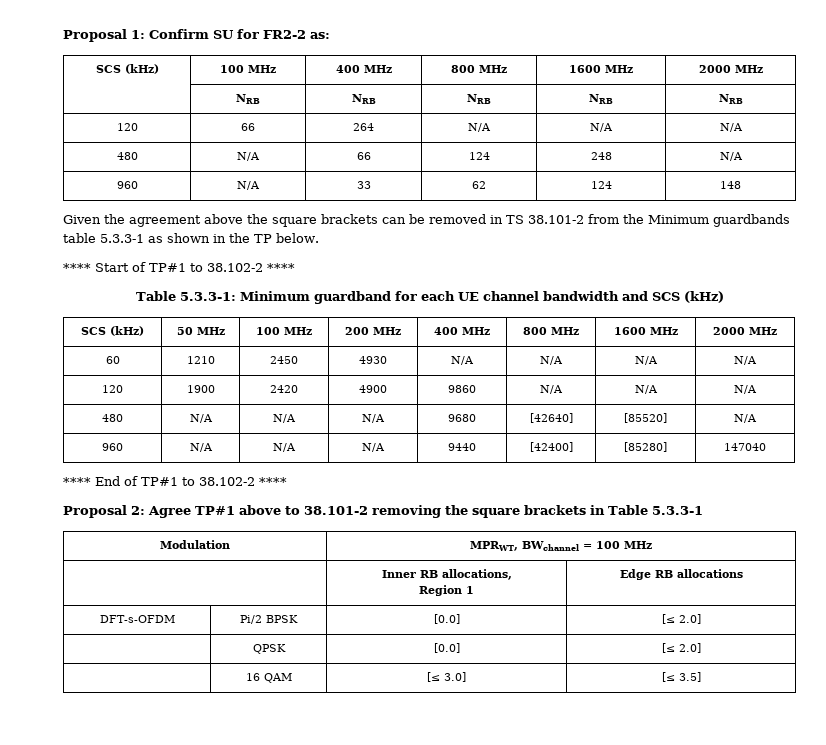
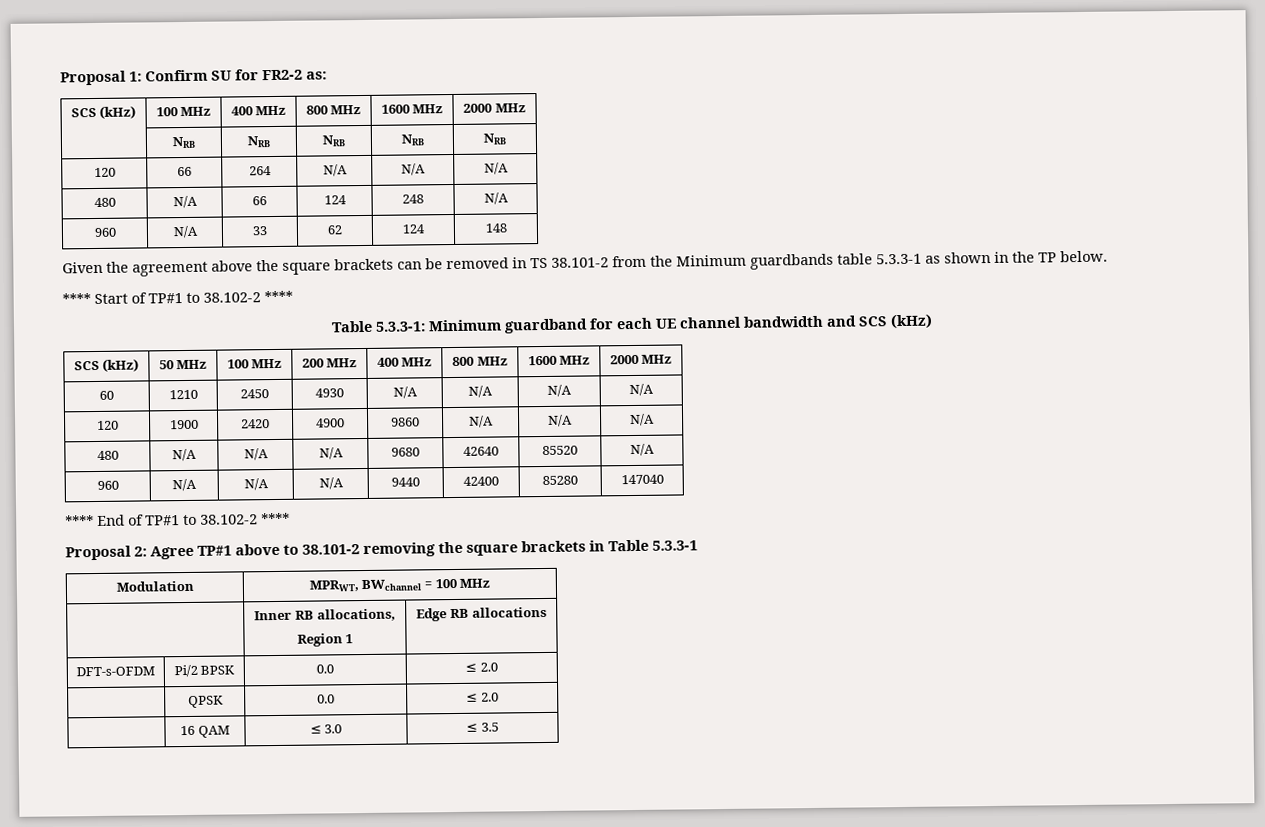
[529,413,573,423] [624,413,667,423] [42640] | [85520] -> [463,446,499,456] [542,445,578,456] 42640 | 85520
[529,442,573,452] [624,442,667,452] [42400] | [85280] -> [463,476,499,486] [542,475,578,486] 42400 | 85280
[433,614,460,624] [661,614,701,624] [252,644,286,654] [433,643,460,653] [661,643,701,653] [245,673,292,683] [427,672,466,682] [661,672,701,682] [0.0] | [≤ 2.0] // | QPSK | [0.0] | [≤ 2.0] // | 16 QAM | [≤ 3.0] | [≤ 3.5] -> [316,664,334,674] [465,662,498,672] [187,695,224,708] [317,694,335,704] [466,692,499,702] [180,725,230,738] [309,724,343,734] [466,722,499,732] 0.0 | ≤ 2.0 // | QPSK | 0.0 | ≤ 2.0 // | 16 QAM | ≤ 3.0 | ≤ 3.5

